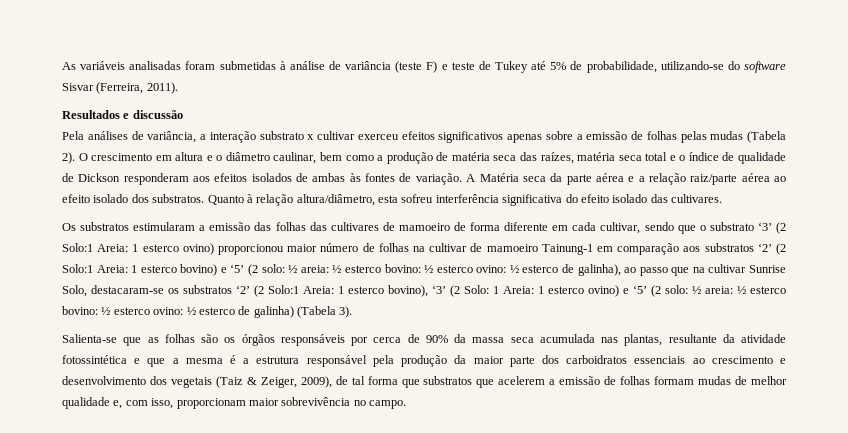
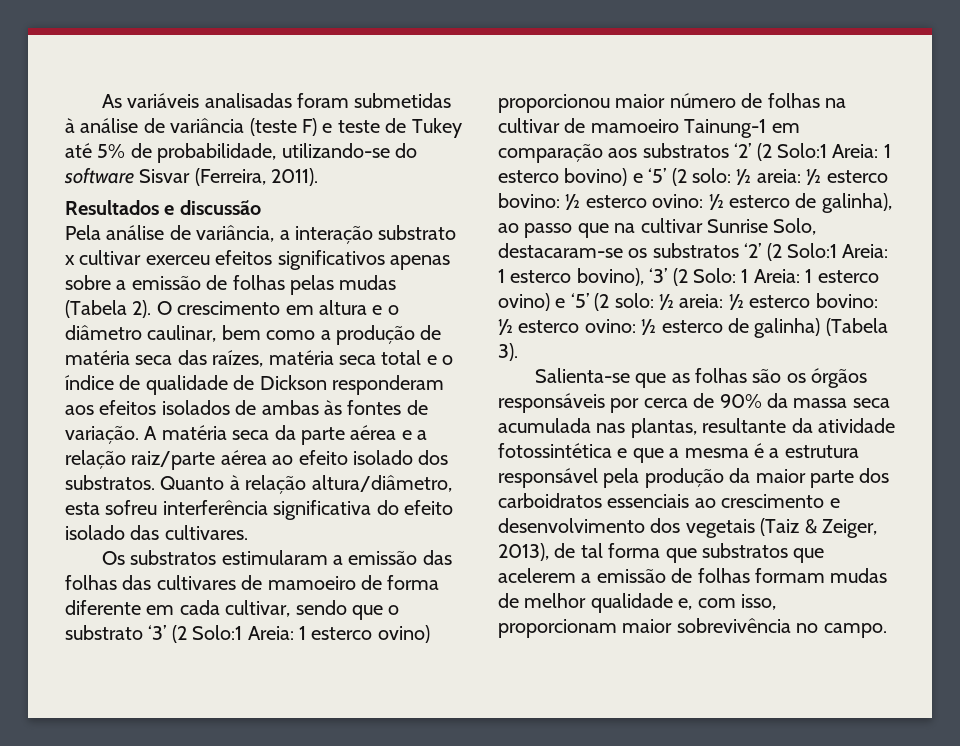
[87,131,128,140] análises -> [106,225,165,240] análise
[479,173,519,182] Matéria -> [161,425,227,440] matéria
[300,376,332,388] 2009), -> [498,543,549,561] 2013),

